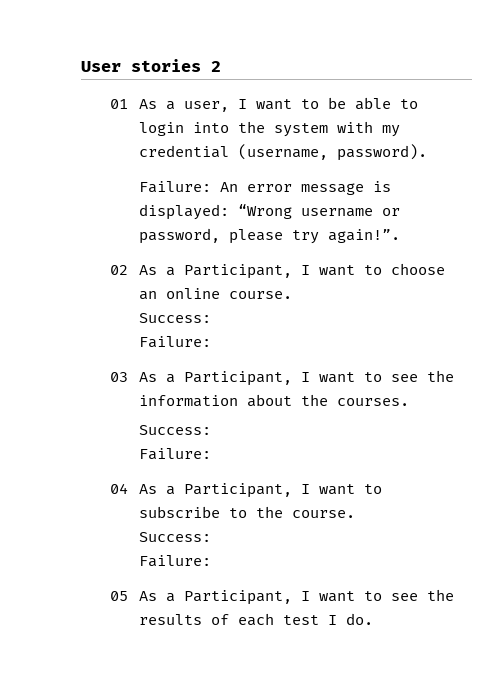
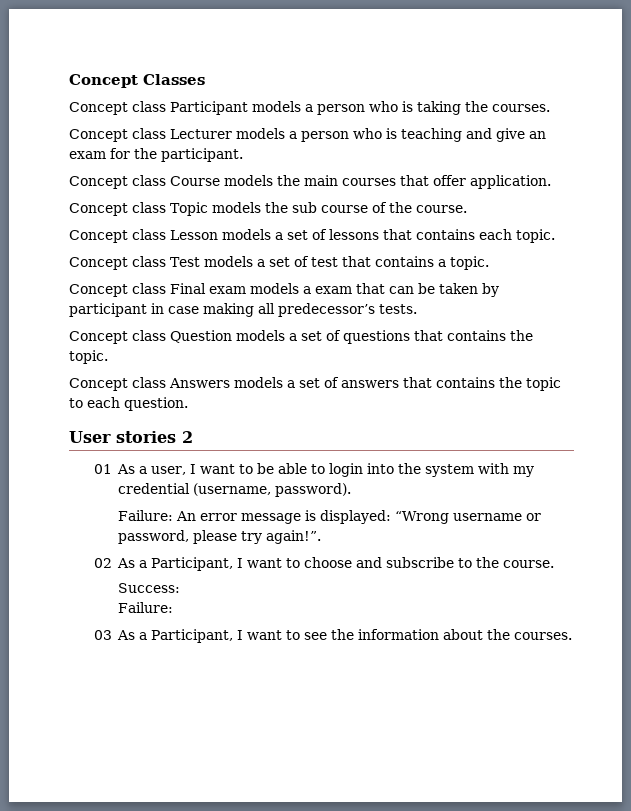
(81, 66) none -> [69,74,205,88] [69,101,550,115] [69,128,546,142] [69,148,243,162] [69,175,551,189] [69,202,467,216] [69,229,555,243] [69,256,489,270] [69,283,499,297] [69,303,417,317] [69,330,533,344] [69,350,108,364] [69,377,561,391] [69,397,188,411] Concept Classes // Concept class Participant models a person who is taking the courses. // Concept class Lecturer models a person who is teaching and give an exam for the participant. // Concept class Course models the main courses that offer application. // Concept class Topic models the sub course of the course. // Concept class Lesson models a set of lessons that contains each topic. // Concept class Test models a set of test that contains a topic. // Concept class Final exam models a exam that can be taken by participant in case making all predecessor’s tests. // Concept class Question models a set of questions that contains the topic. // Concept class Answers models a set of answers that contains the topic to each question. //
[139,288,221,300] an online -> [356,557,500,568] and subscribe to the
[139,425,212,435] [139,448,212,460] [110,483,383,498] [139,506,356,518] [139,532,212,542] [139,555,212,567] [110,589,455,605] [139,613,374,626] // Success: // Failure: // 04 As a Participant, I want to subscribe to the course. // Success: // Failure: // 05 As a Participant, I want to see the results of each test I do. -> (573, 636) none

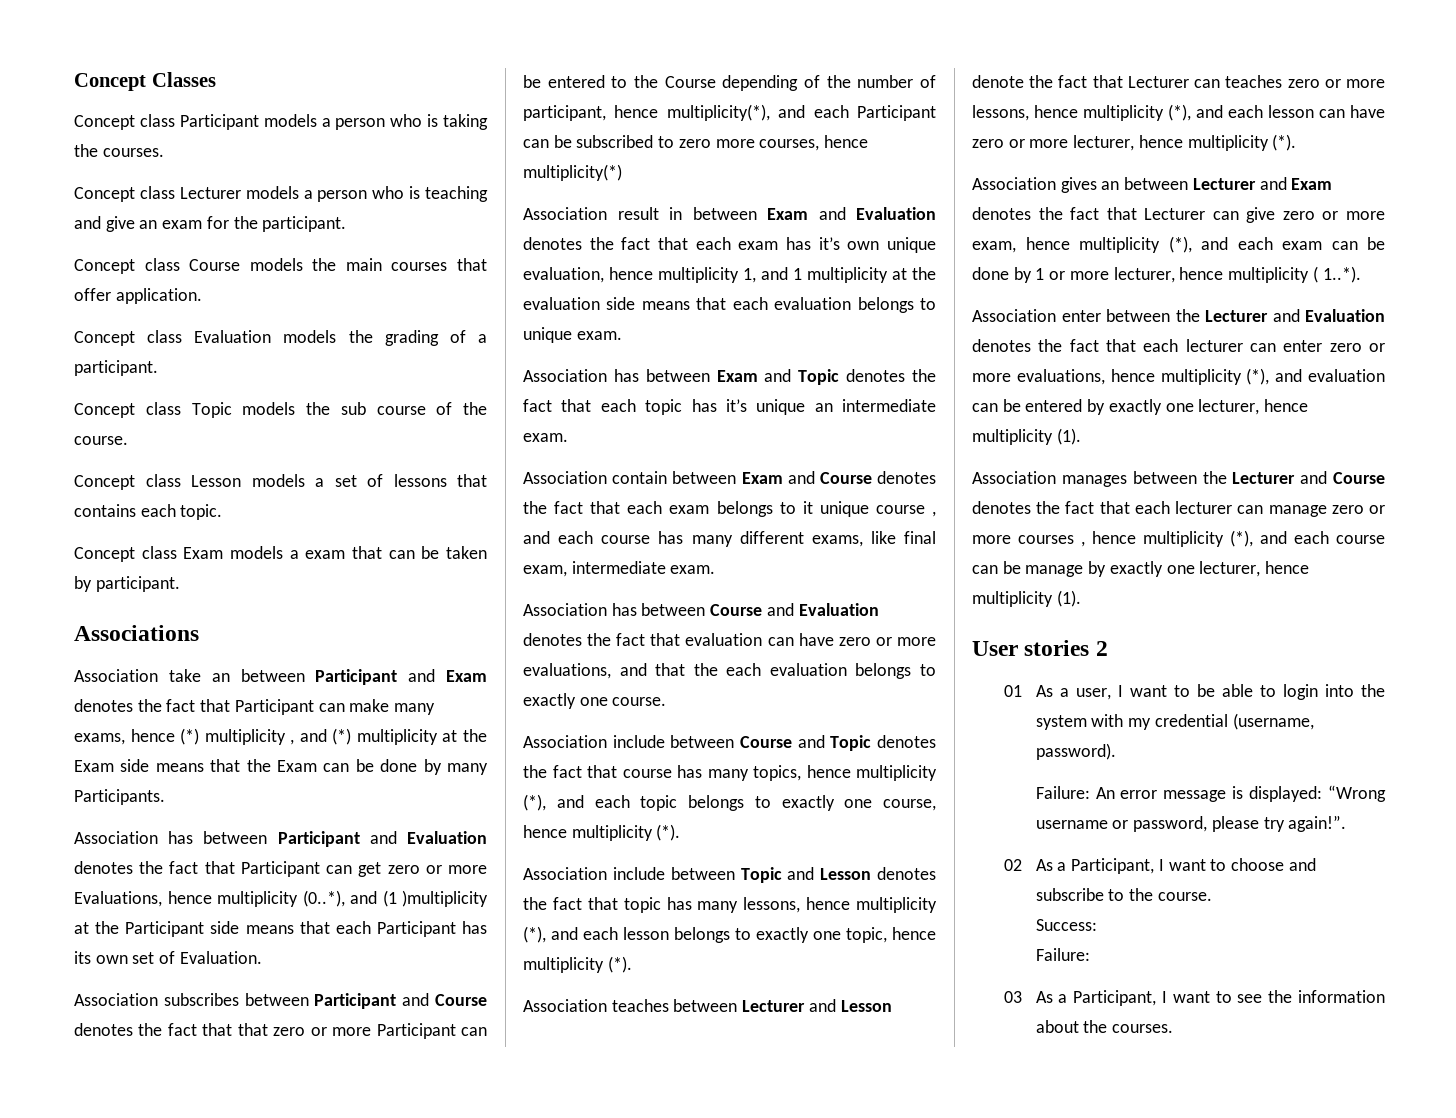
(551, 182) none -> [74,330,488,346] [74,360,158,376] // Concept class Evaluation models the grading of a participant.
[170,256,489,270] [69,283,246,297] Test models a set of test that contains a topic. // Concept class Final exam -> [183,547,224,559] Exam
[69,303,417,317] [69,330,533,344] [69,350,108,364] [69,377,561,391] [69,397,188,411] participant in case making all predecessor’s tests. // Concept class Question models a set of questions that contains the topic. // Concept class Answers models a set of answers that contains the topic to each question. -> [95,576,180,592] [74,625,199,641] [74,669,487,685] [74,699,436,715] [74,728,487,745] [74,759,488,775] [74,789,165,805] [74,831,487,847] [74,861,488,877] [74,890,488,907] [74,921,487,937] [74,951,262,964] [74,993,488,1009] [74,1023,488,1039] [523,75,936,91] [523,104,936,121] [523,135,869,151] [523,164,622,181] [523,207,936,220] [523,237,936,253] [523,267,936,283] [523,297,936,313] [523,327,622,343] [523,369,936,385] [523,399,936,415] [523,433,568,442] [523,471,936,484] [523,501,937,517] [523,531,936,547] [523,561,716,577] [523,603,879,616] [523,633,936,646] [523,663,936,679] [523,693,667,709] [523,735,936,751] [523,765,937,781] [523,794,936,811] [523,824,681,841] [523,867,936,883] [523,897,937,913] [523,926,936,943] [523,956,632,973] [523,999,892,1012] [972,75,1385,88] [972,104,1385,121] [972,134,1297,151] [972,177,1333,193] [972,207,1385,223] [972,236,1385,253] [972,266,1361,283] [972,309,1385,322] [972,339,1385,352] [972,368,1385,385] [972,399,1309,415] [972,428,1081,445] [972,471,1385,487] [972,501,1385,517] [972,530,1385,547] [972,561,1310,577] [972,590,1081,607] participant. // Associations // Association take an between Participant and Exam denotes the fact that Participant can make many exams, hence (*) multiplicity , and (*) multiplicity at the Exam side means that the Exam can be done by many Participants. // Association has between Participant and Evaluation denotes the fact that Participant can get zero or more Evaluations, hence multiplicity (0..*), and (1 )multiplicity at the Participant side means that each Participant has its own set of Evaluation. // Association subscribes between Participant and Course denotes the fact that that zero or more Participant can be entered to the Course depending of the number of participant, hence multiplicity(*), and each Participant can be subscribed to zero more courses, hence multiplicity(*) // Association result in between Exam and Evaluation denotes the fact that each exam has it’s own unique evaluation, hence multiplicity 1, and 1 multiplicity at the evaluation side means that each evaluation belongs to unique exam. // Association has between Exam and Topic denotes the fact that each topic has it’s unique an intermediate exam. // Association contain between Exam and Course denotes the fact that each exam belongs to it unique course , and each course has many different exams, like final exam, intermediate exam. // Association has between Course and Evaluation denotes the fact that evaluation can have zero or more evaluations, and that the each evaluation belongs to exactly one course. // Association include between Course and Topic denotes the fact that course has many topics, hence multiplicity (*), and each topic belongs to exactly one course, hence multiplicity (*). // Association include between Topic and Lesson denotes the fact that topic has many lessons, hence multiplicity (*), and each lesson belongs to exactly one topic, hence multiplicity (*). // Association teaches between Lecturer and Lesson denote the fact that Lecturer can teaches zero or more lessons, hence multiplicity (*), and each lesson can have zero or more lecturer, hence multiplicity (*). // Association gives an between Lecturer and Exam denotes the fact that Lecturer can give zero or more exam, hence multiplicity (*), and each exam can be done by 1 or more lecturer, hence multiplicity ( 1..*). // Association enter between the Lecturer and Evaluation denotes the fact that each lecturer can enter zero or more evaluations, hence multiplicity (*), and evaluation can be entered by exactly one lecturer, hence multiplicity (1). // Association manages between the Lecturer and Course denotes the fact that each lecturer can manage zero or more courses , hence multiplicity (*), and each course can be manage by exactly one lecturer, hence multiplicity (1).

